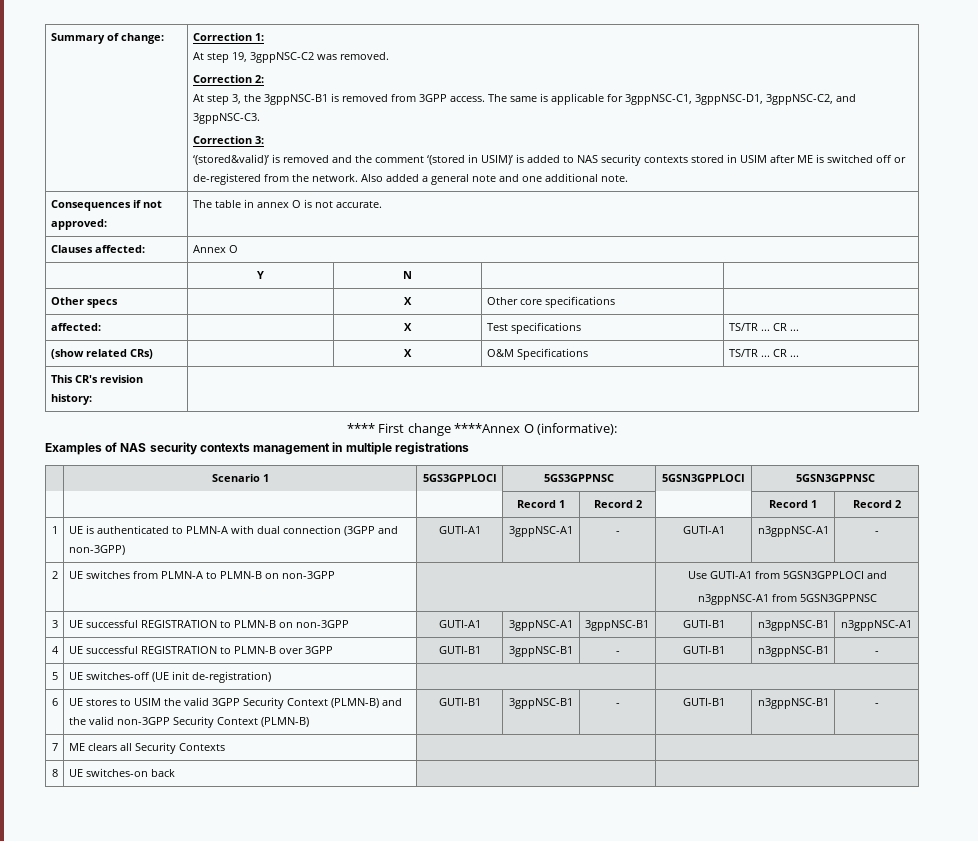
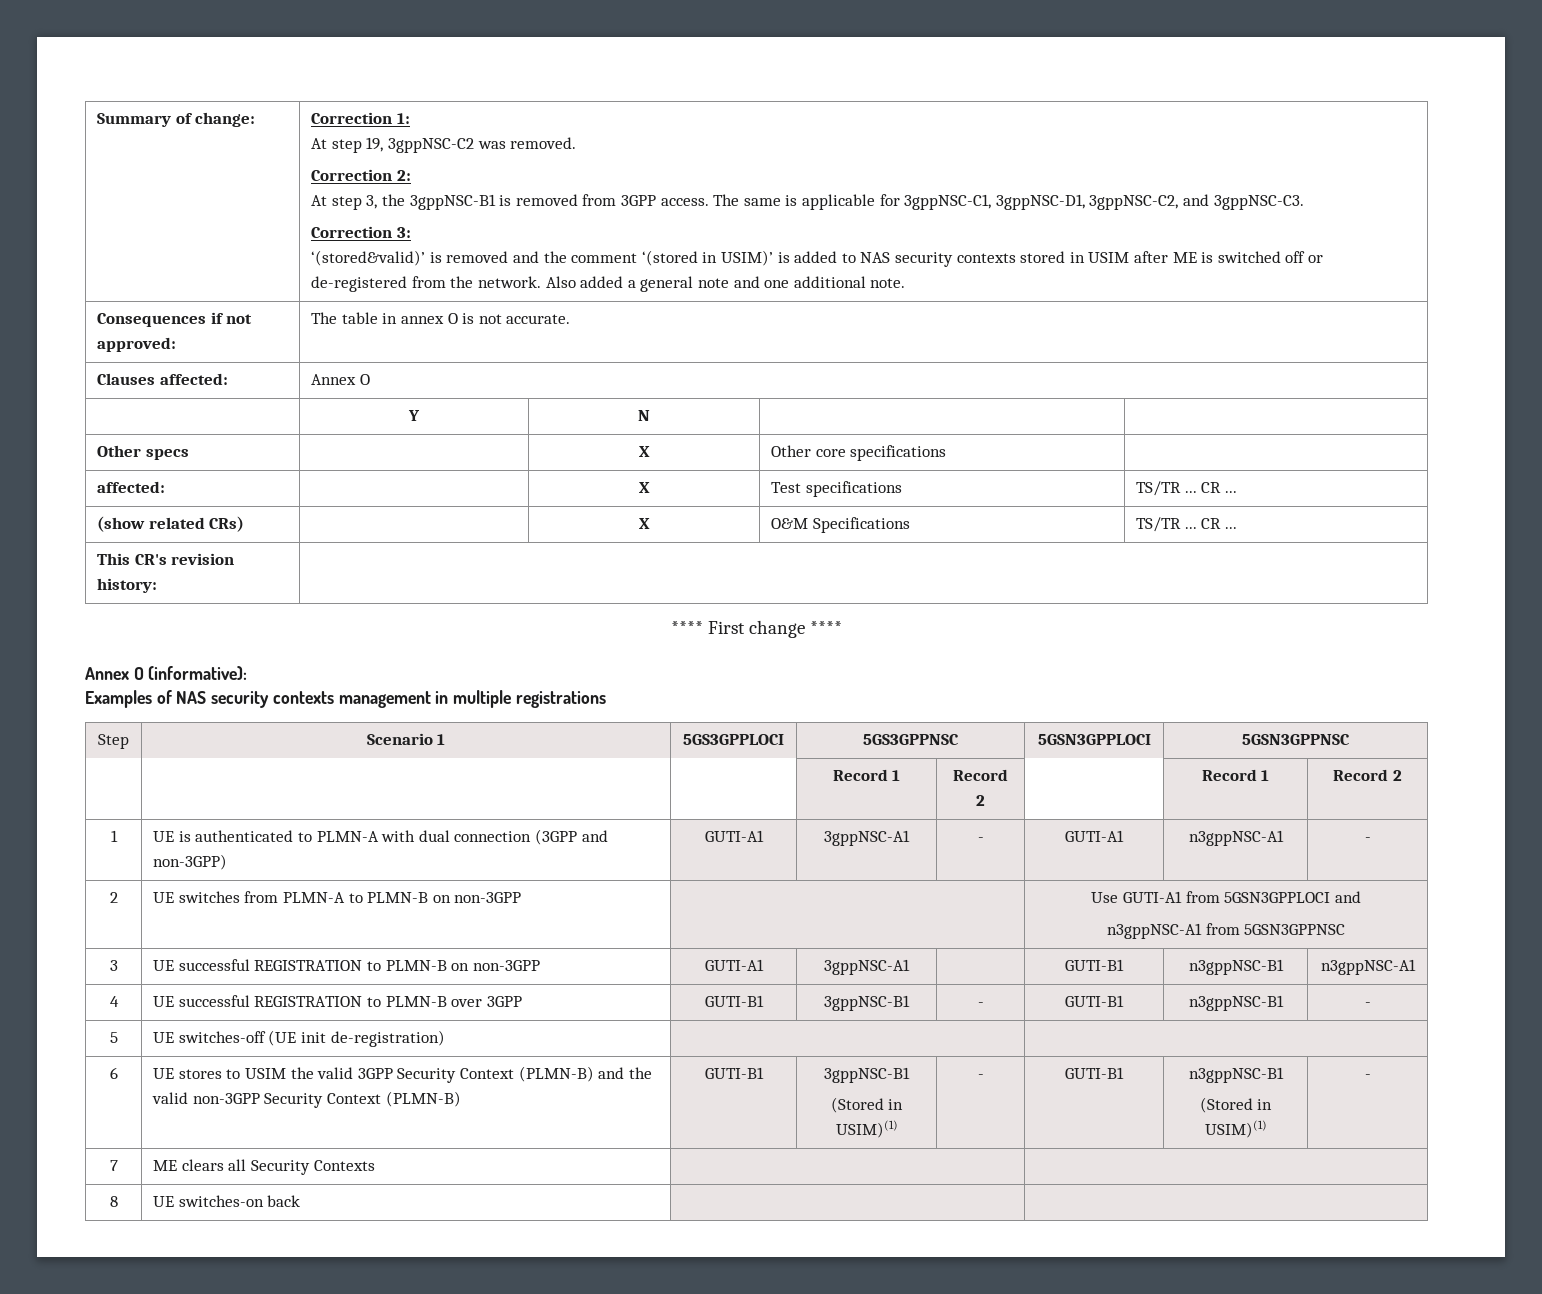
[454,423,521,433] ****Annex -> [810,621,843,634] [85,667,129,680] **** // Annex
(469, 448) none -> [98,734,129,749] Step
[584,620,649,631] 3gppNSC-B1 -> (910, 967) none
[615,703,620,706] [682,698,725,706] [757,698,829,709] | - | GUTI-B1 | n3gppNSC-B1 -> [830,1097,904,1113] [835,1120,898,1138] [977,1074,984,1079] [1065,1067,1124,1079] [1188,1067,1284,1083] [1199,1097,1273,1113] [1204,1120,1267,1138] // (Stored in USIM)(1) | - | GUTI-B1 | n3gppNSC-B1 // (Stored in USIM)(1)

